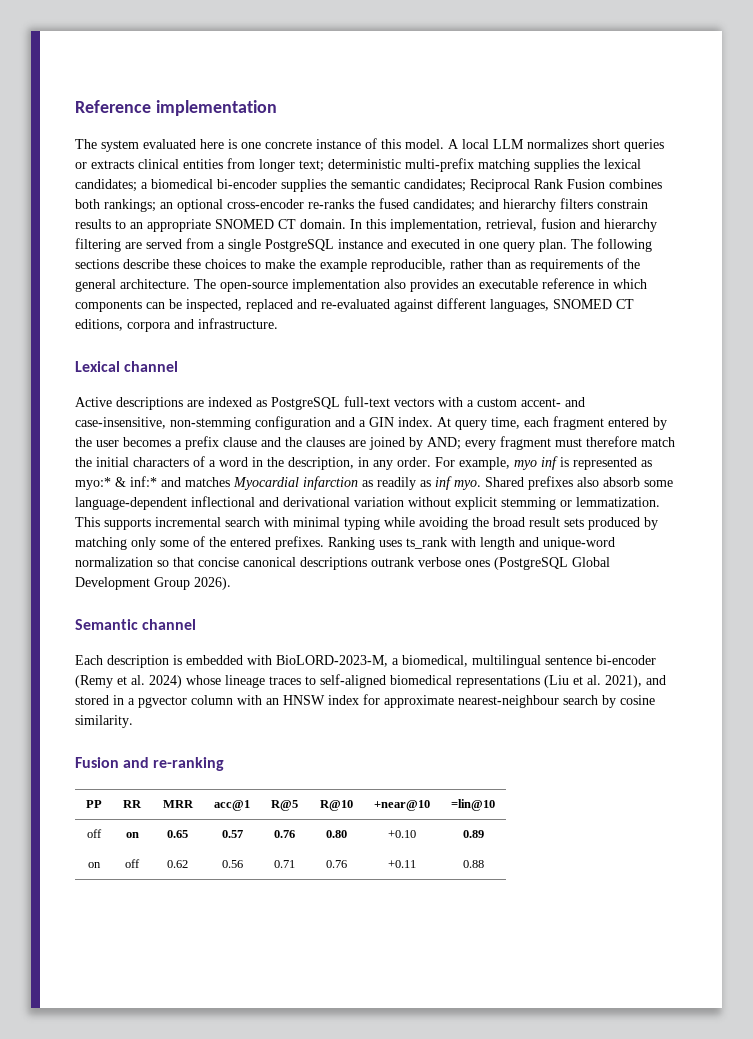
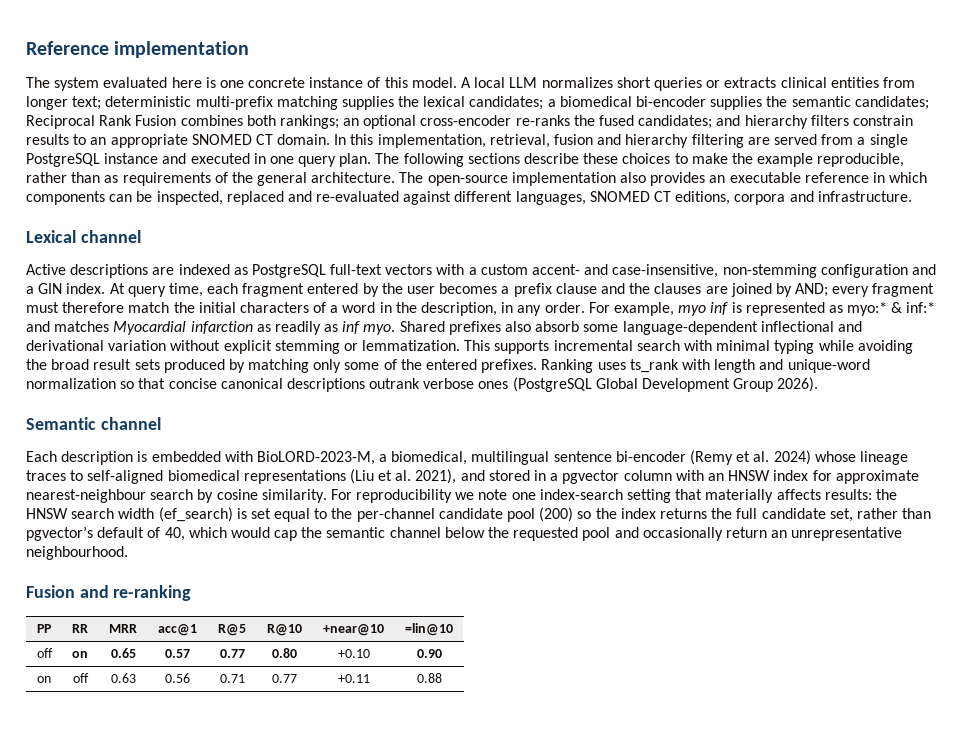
(133, 721) none -> [330,489,897,503] [26,507,932,522] [26,526,903,541] [26,546,128,560] For reproducibility we note one index-search setting that materially affects results: the HNSW search width (ef_search) is set equal to the per-channel candidate pool (200) so the index returns the full candidate set, rather than pgvector’s default of 40, which would cap the semantic channel below the requested pool and occasionally return an unrepresentative neighbourhood.
[274,830,295,838] 0.76 -> [219,649,245,658] 0.77
[462,830,484,838] 0.89 -> [416,649,442,658] 0.90
[167,860,188,868] 0.62 -> [110,673,136,683] 0.63
[325,860,347,868] 0.76 -> [272,674,297,683] 0.77

